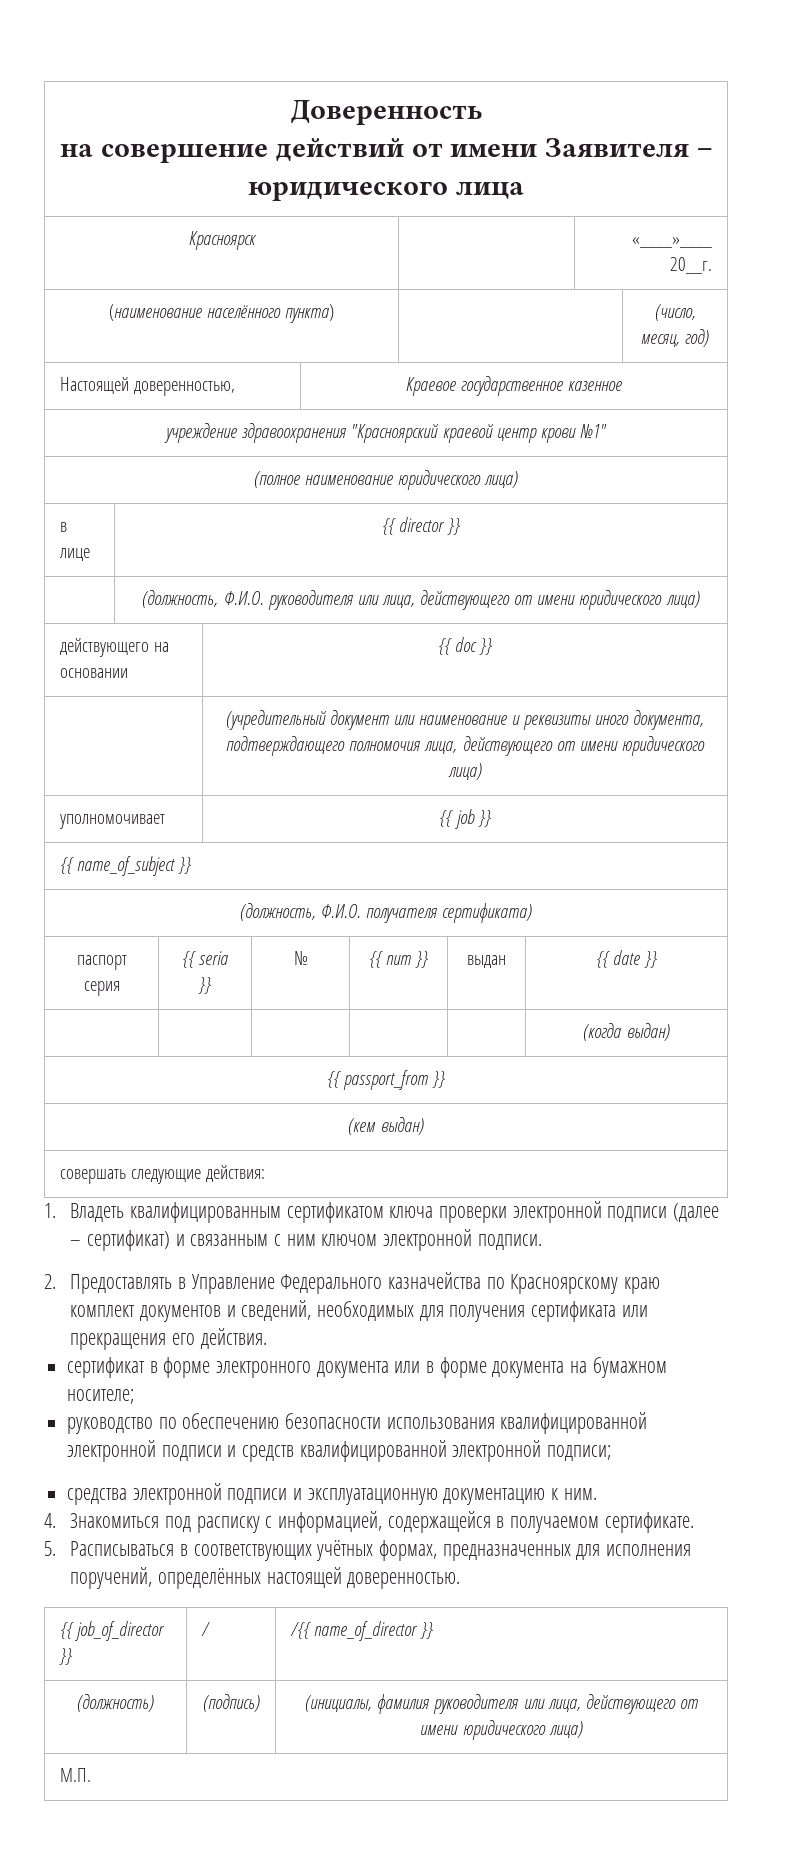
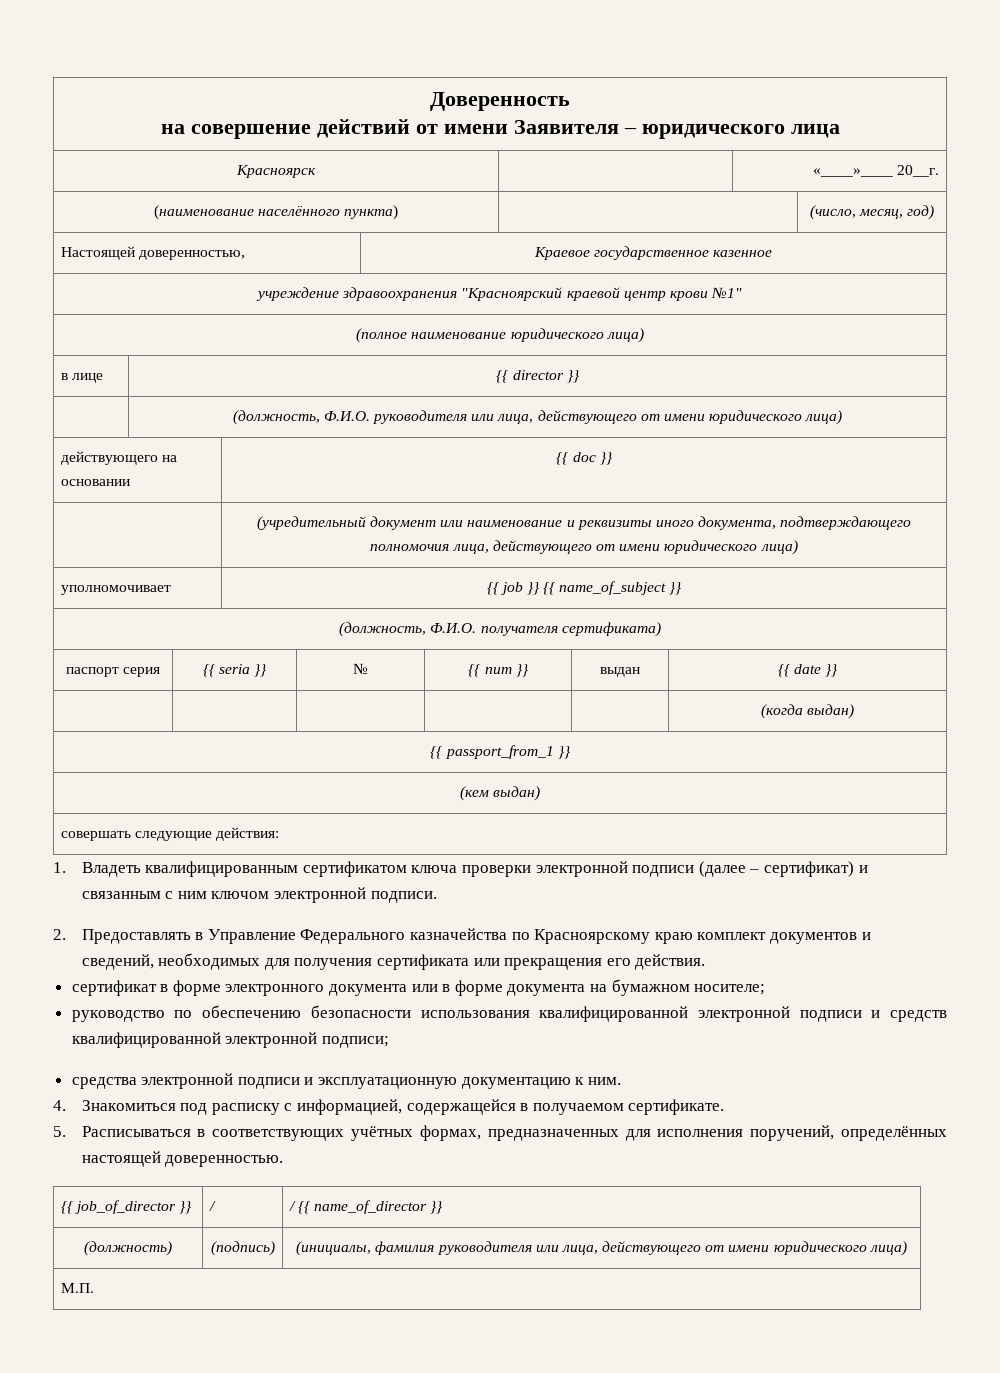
(492, 818) // -> (540, 588) none
[343,1070,428,1090] passport_from -> [445,745,554,759] passport_from_1
[289,1622,311,1639] /{{ -> [288,1201,311,1214] / {{

